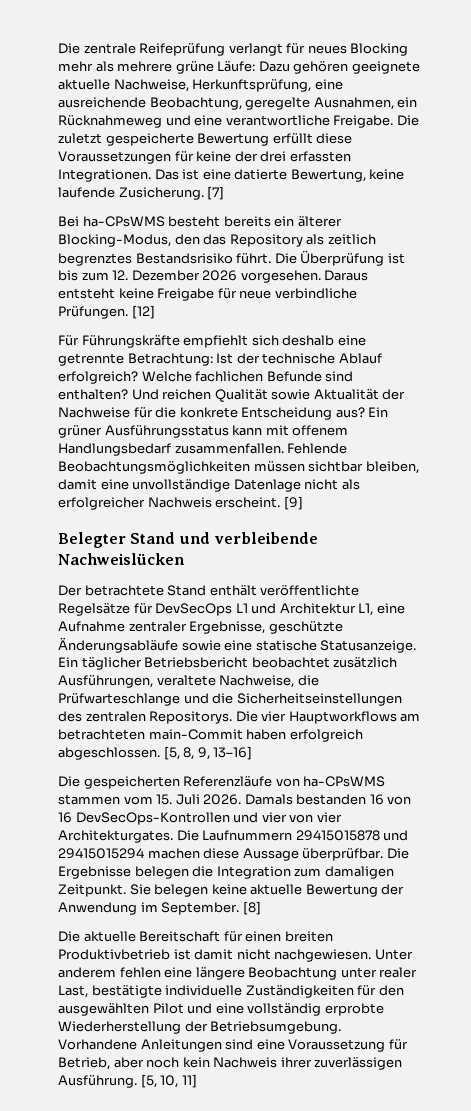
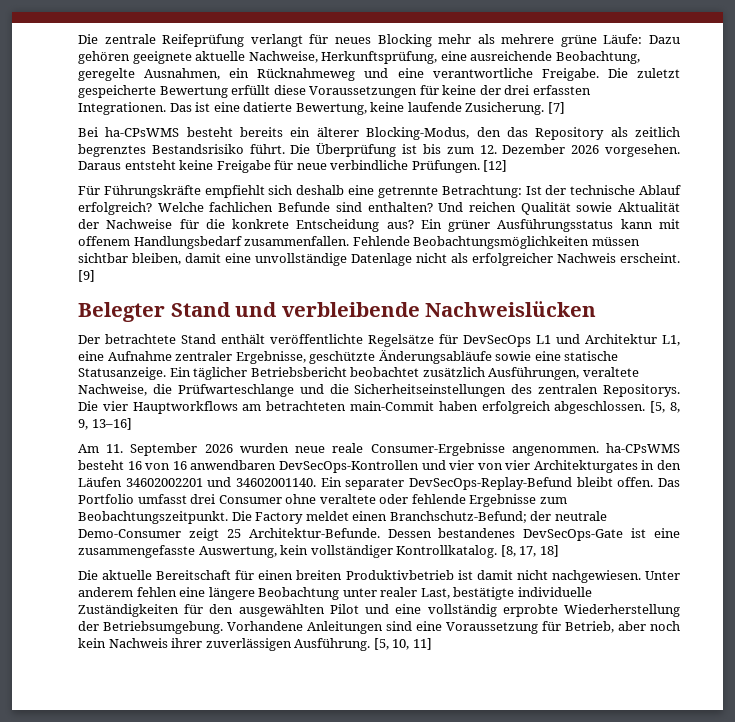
[58,776,386,789] [58,794,367,805] Die gespeicherten Referenzläufe von ha-CPsWMS stammen vom 15. Juli 2026. Damals bestanden -> [78,443,680,456] [78,460,124,470] Am 11. September 2026 wurden neue reale Consumer-Ergebnisse angenommen. ha-CPsWMS besteht
(72, 817) none -> [190,460,277,470] anwendbaren
[58,830,409,843] [58,848,409,861] [58,866,394,879] [58,884,405,897] [58,901,261,915] Architekturgates. Die Laufnummern 29415015878 und 29415015294 machen diese Aussage überprüfbar. Die Ergebnisse belegen die Integration zum damaligen Zeitpunkt. Sie belegen keine aktuelle Bewertung der Anwendung im September. [8] -> [533,460,681,473] [78,477,680,490] [78,494,567,507] [78,511,607,524] [78,528,680,541] [78,545,559,558] Architekturgates in den Läufen 34602002201 und 34602001140. Ein separater DevSecOps-Replay-Befund bleibt offen. Das Portfolio umfasst drei Consumer ohne veraltete oder fehlende Ergebnisse zum Beobachtungszeitpunkt. Die Factory meldet einen Branchschutz-Befund; der neutrale Demo-Consumer zeigt 25 Architektur-Befunde. Dessen bestandenes DevSecOps-Gate ist eine zusammengefasste Auswertung, kein vollständiger Kontrollkatalog. [8, 17, 18]

